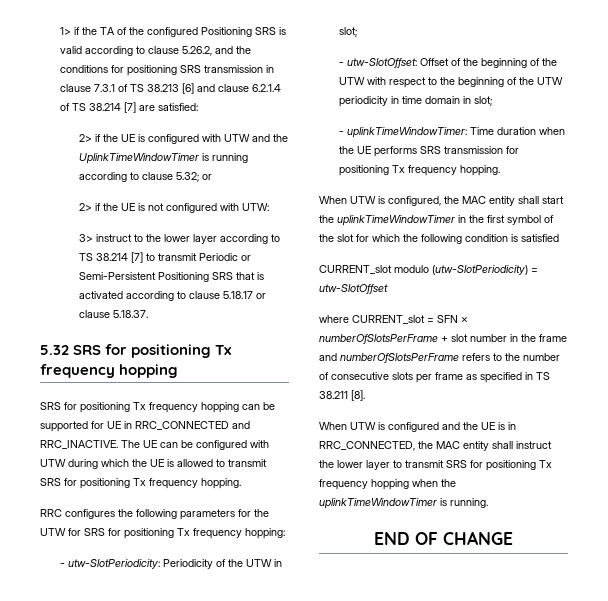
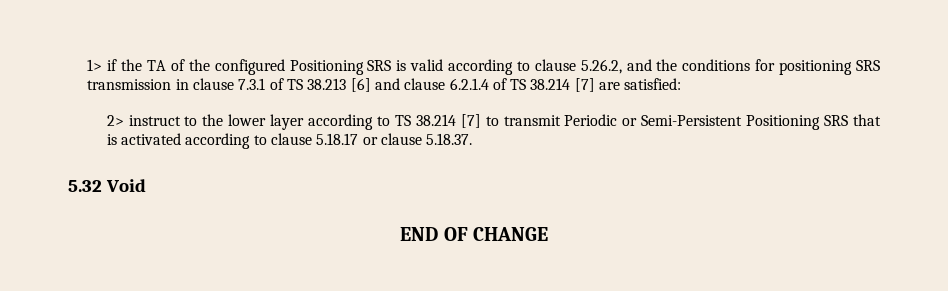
[95,134,289,144] [79,153,249,164] [79,172,213,182] [79,203,270,213] [79,234,94,242] if the UE is configured with UTW and the UplinkTimeWindowTimer is running according to clause 5.32; or // 2> if the UE is not configured with UTW: // 3> -> (124, 120) none
[73,344,233,358] [40,364,179,378] [40,402,275,413] [40,421,250,432] [40,440,269,450] [40,459,267,469] [40,478,241,489] [40,509,269,520] [40,528,285,539] [59,559,282,569] [338,27,357,37] [338,58,557,68] [338,77,563,88] [338,96,492,107] [338,127,565,138] [338,146,519,157] [338,165,500,176] [319,196,564,206] [319,215,554,226] [319,234,559,244] [319,265,538,275] [319,284,388,294] [319,315,468,324] [319,334,567,344] [319,353,560,363] [319,372,550,383] [319,390,365,401] [319,422,516,432] [319,441,552,451] [319,460,552,471] [319,479,456,490] [319,498,488,509] SRS for positioning Tx frequency hopping // SRS for positioning Tx frequency hopping can be supported for UE in RRC_CONNECTED and RRC_INACTIVE. The UE can be configured with UTW during which the UE is allowed to transmit SRS for positioning Tx frequency hopping. // RRC configures the following parameters for the UTW for SRS for positioning Tx frequency hopping: // - utw-SlotPeriodicity: Periodicity of the UTW in slot; // - utw-SlotOffset: Offset of the beginning of the UTW with respect to the beginning of the UTW periodicity in time domain in slot; // - uplinkTimeWindowTimer: Time duration when the UE performs SRS transmission for positioning Tx frequency hopping. // When UTW is configured, the MAC entity shall start the uplinkTimeWindowTimer in the first symbol of the slot for which the following condition is satisfied // CURRENT_slot modulo (utw-SlotPeriodicity) = utw-SlotOffset // where CURRENT_slot = SFN × numberOfSlotsPerFrame + slot number in the frame and numberOfSlotsPerFrame refers to the number of consecutive slots per frame as specified in TS 38.211 [8]. // When UTW is configured and the UE is in RRC_CONNECTED, the MAC entity shall instruct the lower layer to transmit SRS for positioning Tx frequency hopping when the uplinkTimeWindowTimer is running. -> [105,179,146,192] Void

